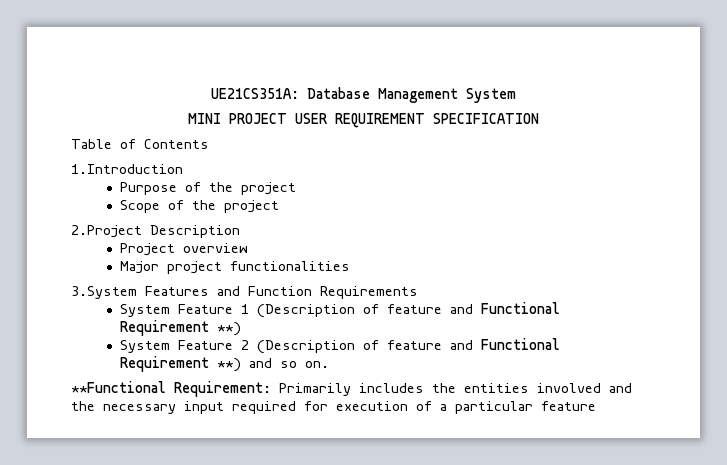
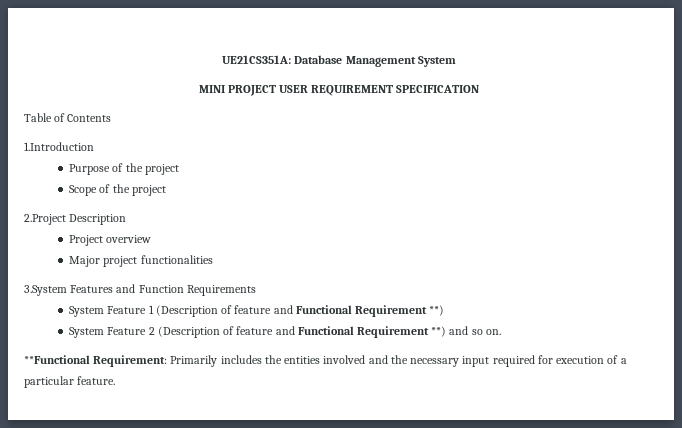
[541,401,596,411] feature -> [77,376,116,385] feature.

